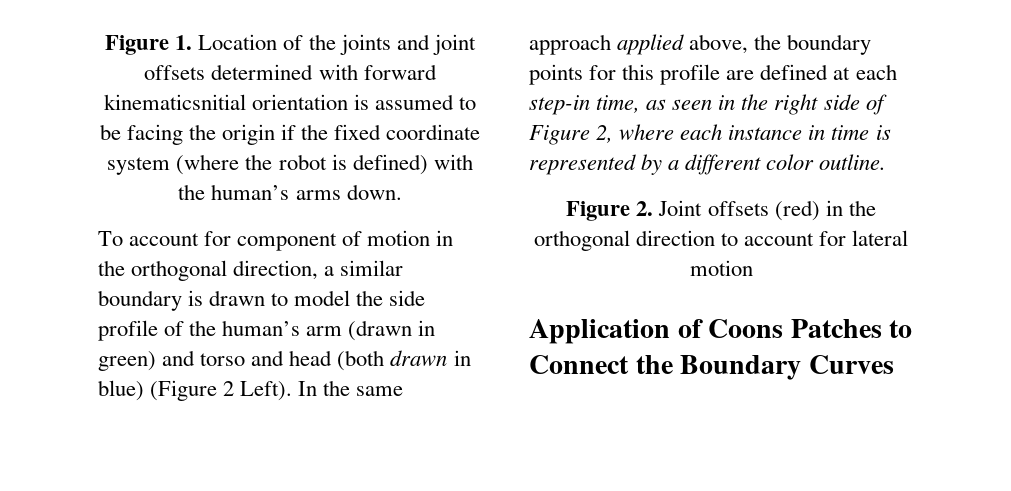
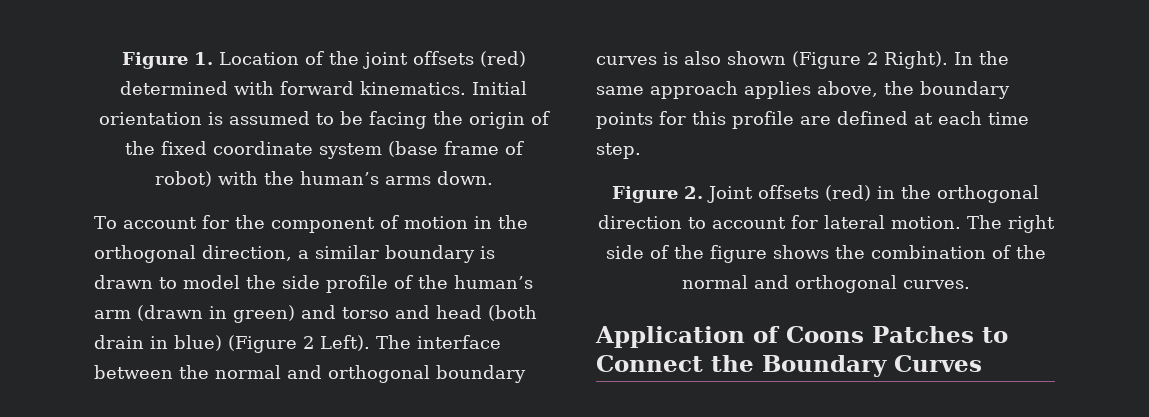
[339,34,430,55] joints and -> (359, 58) none
(206, 72) none -> [479,51,526,67] (red)
[103,94,246,110] kinematicsnitial -> [360,81,527,95] kinematics. Initial
[281,124,297,140] if -> [530,111,550,125] of
[176,154,428,175] (where the robot is defined) -> [387,141,524,157] [154,171,212,187] (base frame of robot)
(232, 238) none -> [234,215,265,229] the
[390,350,448,366] drawn -> [94,335,144,349] drain
(293, 391) none -> [376,335,501,349] [94,365,526,383] [596,51,948,69] The interface between the normal and orthogonal boundary curves is also shown (Figure 2 Right).
[617,34,685,55] applied -> [744,81,811,99] applies
[529,94,887,115] [529,124,891,145] [529,154,887,175] step-in time, as seen in the right side of Figure 2, where each instance in time is represented by a different color outline. -> [988,112,1029,125] [596,143,641,159] time step.
[689,260,753,276] motion -> [890,215,1055,233] [605,245,1046,263] [681,275,970,293] motion. The right side of the figure shows the combination of the normal and orthogonal curves.

